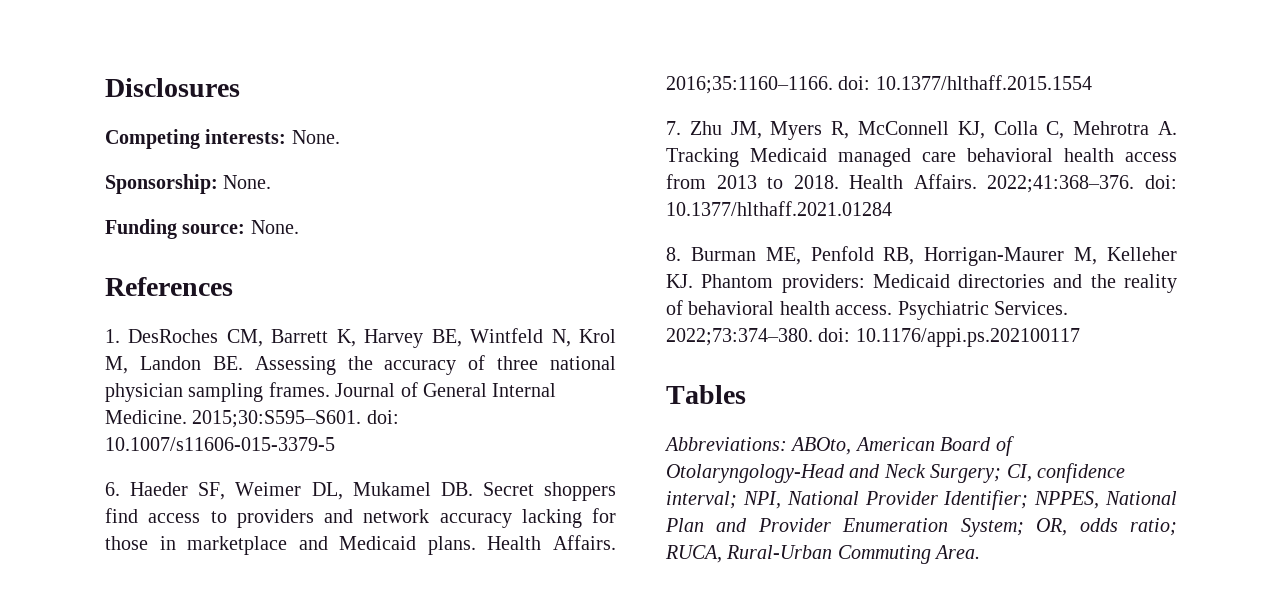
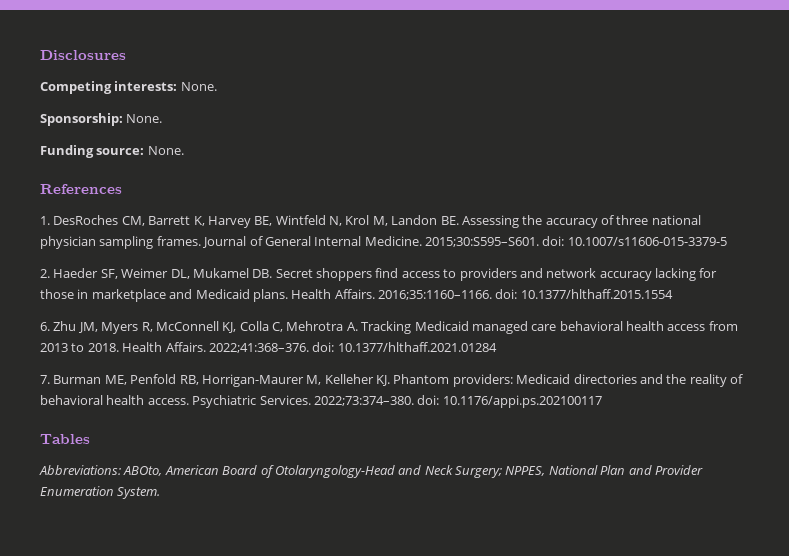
[105,482,120,496] 6. -> [40,269,50,278] 2.
[666,121,681,135] 7. -> [40,322,50,331] 6.
[666,247,681,261] 8. -> [40,375,50,384] 7.
[1006,463,1125,483] [666,490,1029,510] CI, confidence interval; NPI, National Provider Identifier; -> (502, 472) none
[960,518,1177,537] [665,545,981,564] System; OR, odds ratio; RUCA, Rural-Urban Commuting Area. -> [117,487,161,499] System.

